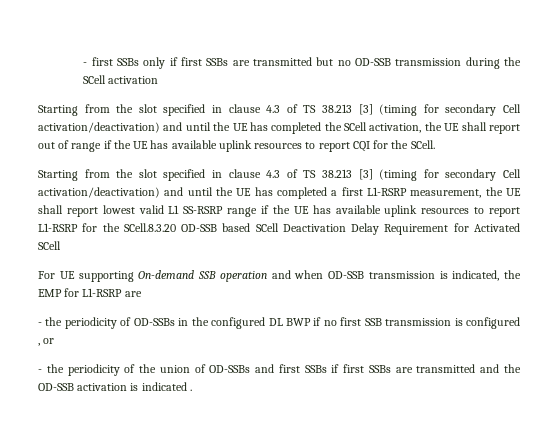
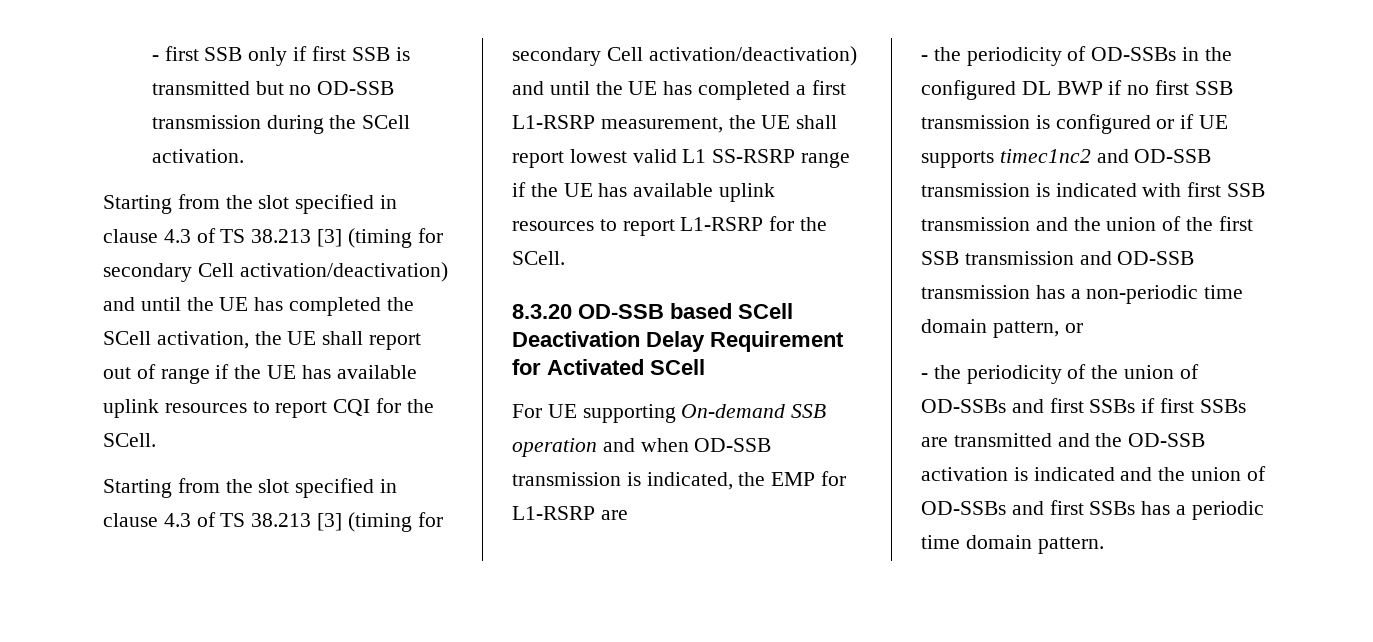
[116,58,139,66] SSBs -> [204,47,243,61] SSB
[206,58,250,66] SSBs are -> [351,47,410,61] SSB is
[108,76,159,84] activation -> [151,149,244,163] activation.
[123,223,176,232] SCell.8.3.20 -> [512,251,565,265] [512,304,572,319] SCell. // 8.3.20
[38,343,40,346] , -> [1156,114,1229,129] [921,149,1212,168] [921,182,1266,197] [921,216,1253,231] [921,251,1195,265] [921,285,1244,304] [921,319,1059,338] or if UE supports timec1nc2 and OD-SSB transmission is indicated with first SSB transmission and the union of the first SSB transmission and OD-SSB transmission has a non-periodic time domain pattern,
[189,389,192,391] . -> [1120,466,1266,481] [921,500,1264,520] [921,535,1104,554] and the union of OD-SSBs and first SSBs has a periodic time domain pattern.

